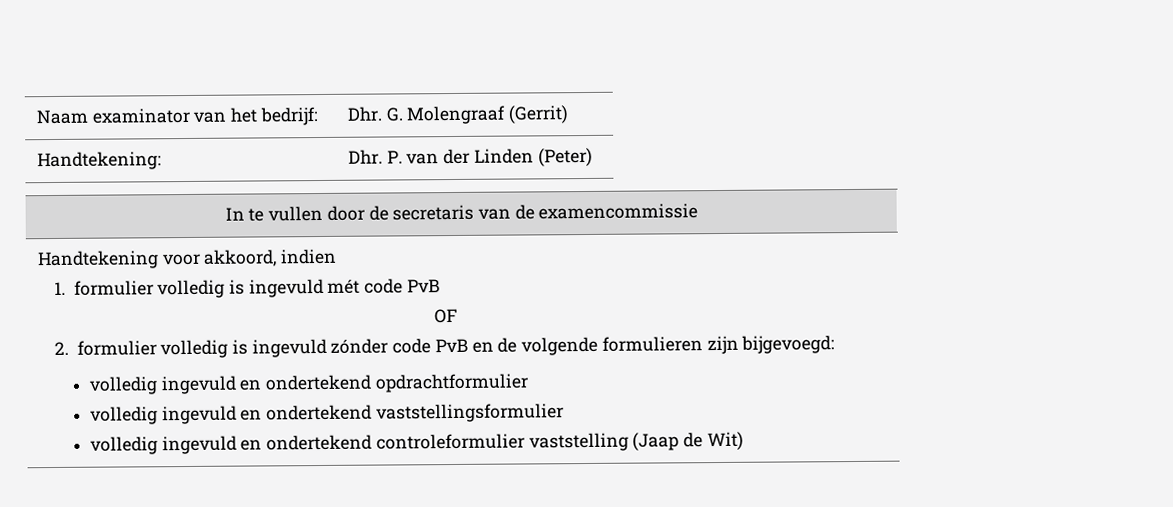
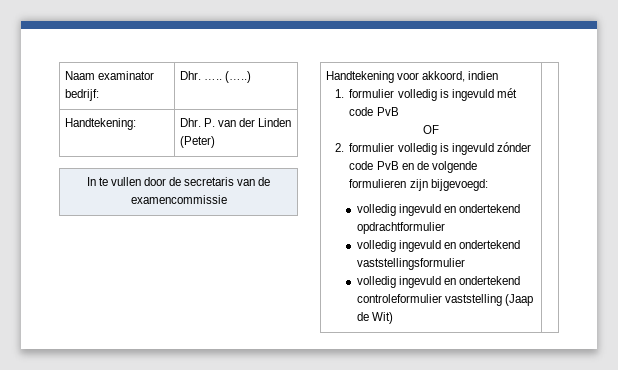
[193,107,259,123] van het -> (154, 75) none
[385,105,570,125] G. Molengraaf (Gerrit) -> [203,71,251,83] ….. (…..)

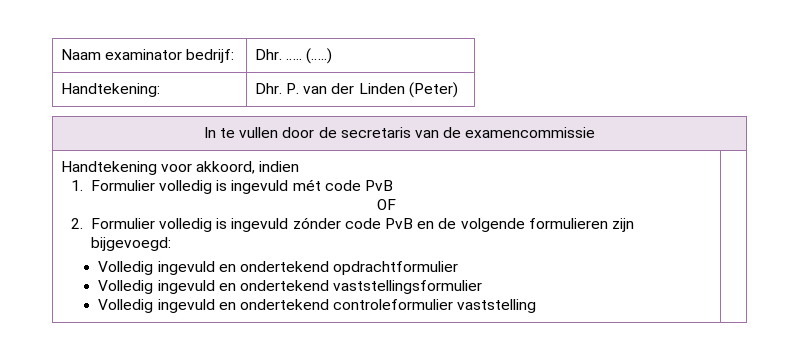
[349,89,395,98] formulier -> [90,180,155,191] Formulier
[349,143,395,152] formulier -> [90,218,155,229] Formulier
[356,204,396,216] volledig -> [98,261,154,275] Volledig
[356,240,396,252] volledig -> [98,280,154,294] Volledig
[356,276,396,288] volledig -> [98,299,154,313] Volledig
[504,294,533,306] [356,312,393,324] (Jaap de Wit) -> (537, 306) none

